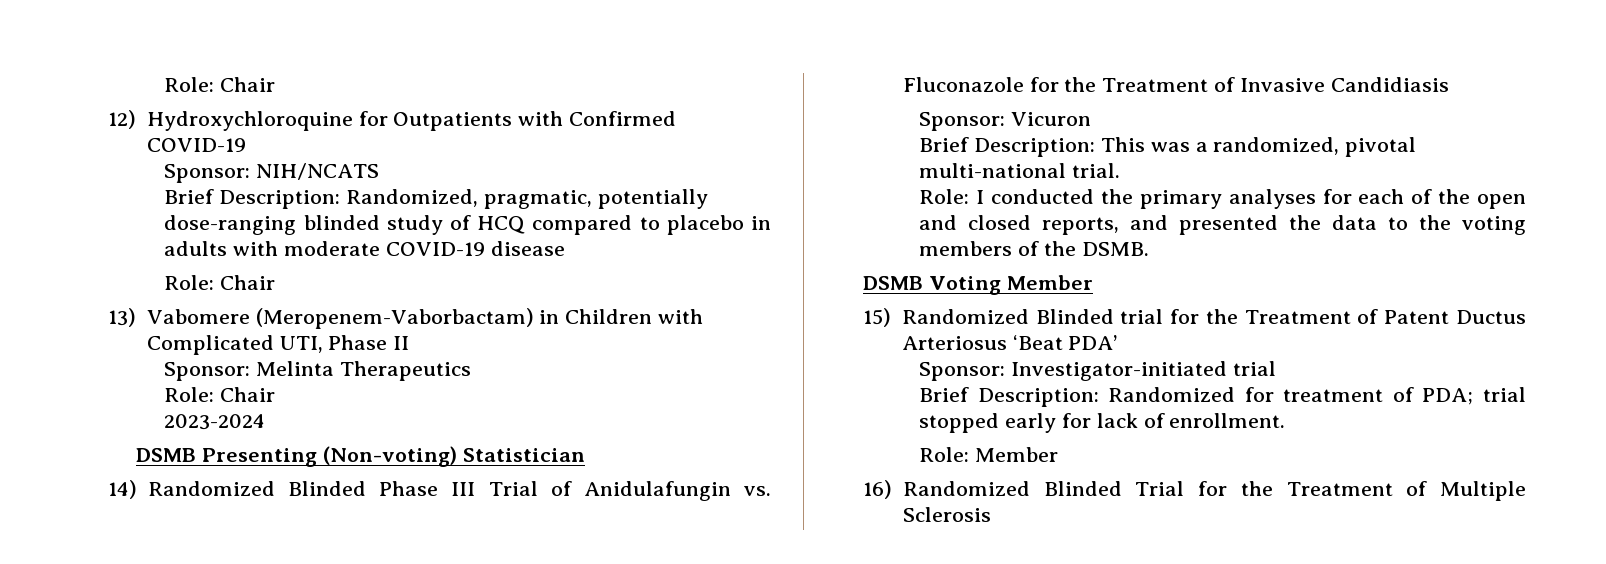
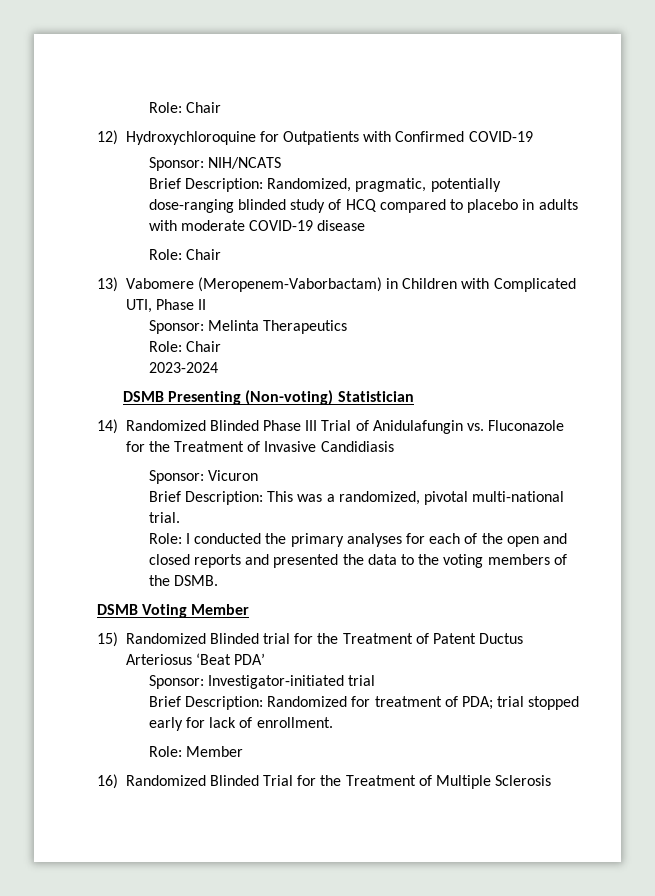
[1042,217,1120,235] reports, -> [194,554,242,568] reports

